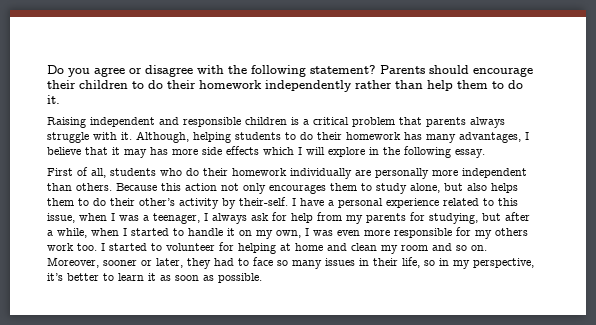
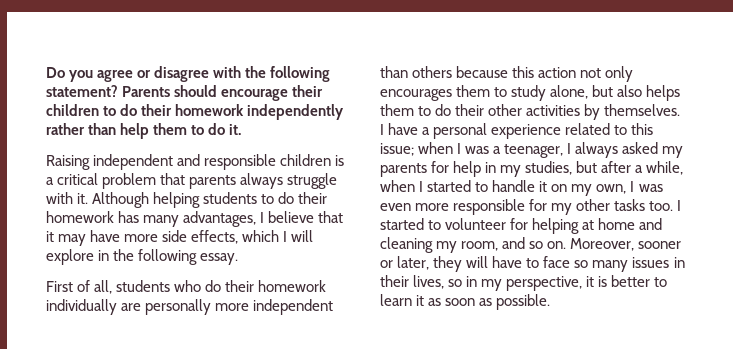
[136,131,189,143] Although, -> [92,192,150,208] Although
[150,147,168,155] has -> [90,230,121,242] have
[226,146,259,155] effects -> [191,230,239,244] effects,
[76,183,157,191] others. Because -> [412,66,509,78] others because
[139,197,288,209] other’s activity by their-self. -> [488,104,681,120] other activities by themselves.
[47,213,75,223] issue, -> [380,143,414,156] issue;
[251,212,478,224] ask for help from my parents for studying, -> [622,142,684,158] [380,161,573,177] asked my parents for help in my studies,
[495,228,528,236] [47,243,74,251] others work -> [576,199,646,211] other tasks
[351,243,428,254] clean my room -> [380,237,499,253] cleaning my room,
[214,258,234,266] had -> [466,256,523,268] will have
[402,257,420,268] life, -> [413,275,445,289] lives,
[47,273,63,281] it’s -> [586,276,608,287] it is

